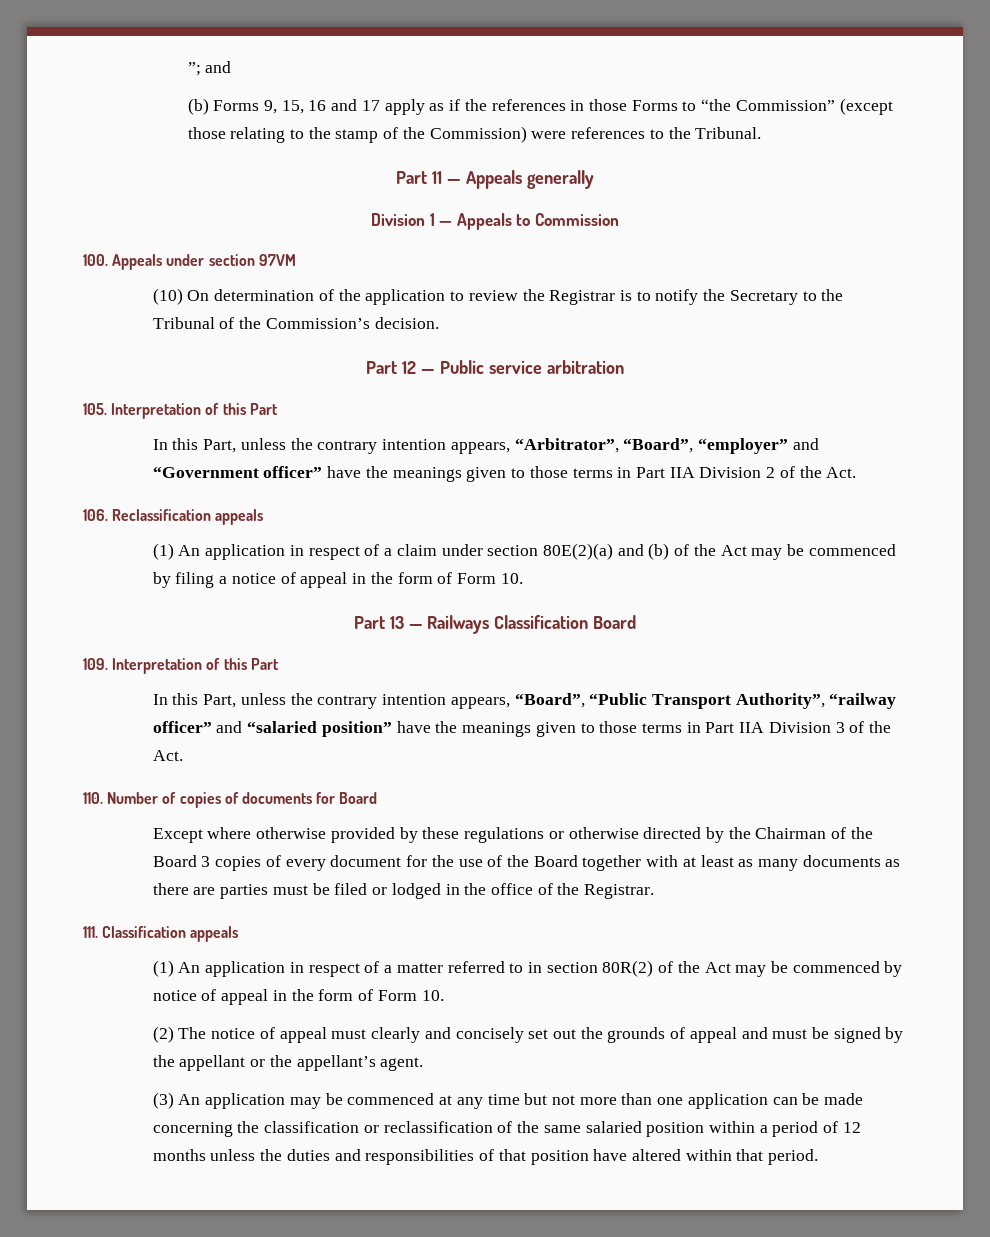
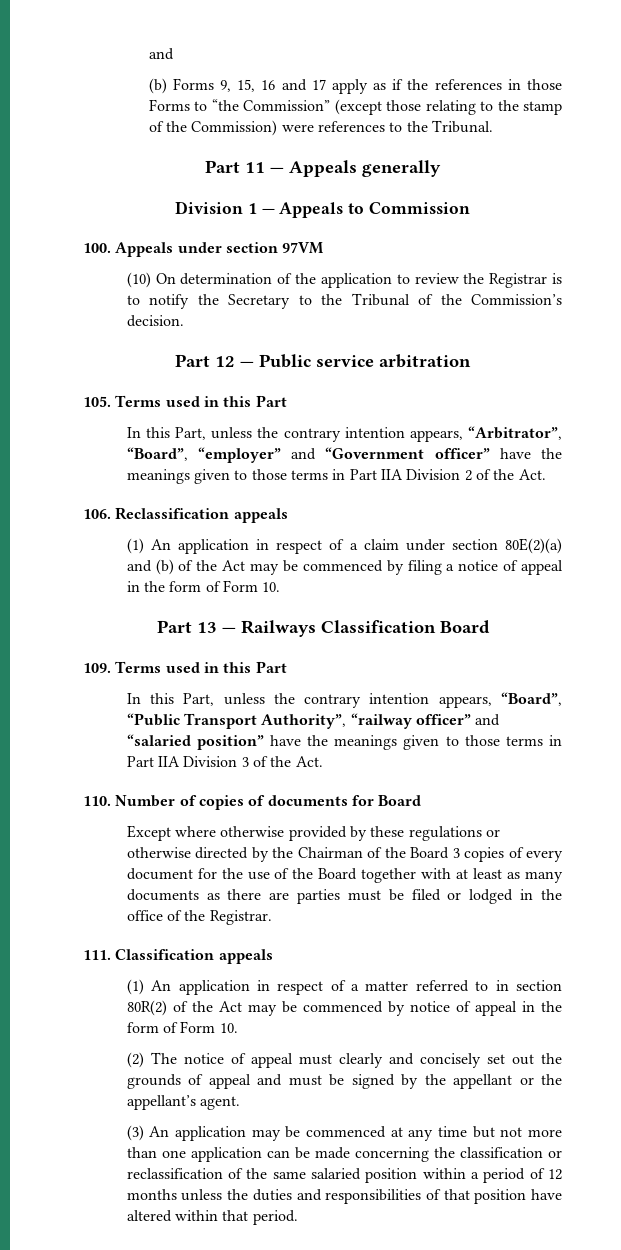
[187,62,201,76] ”; -> (148, 54) none
[111,403,220,419] Interpretation of -> [115,395,219,407] Terms used in
[112,658,221,674] Interpretation of -> [115,661,219,673] Terms used in

